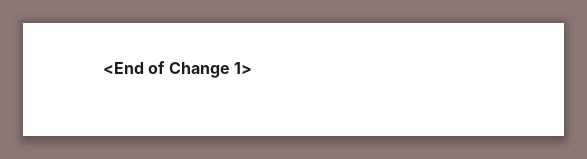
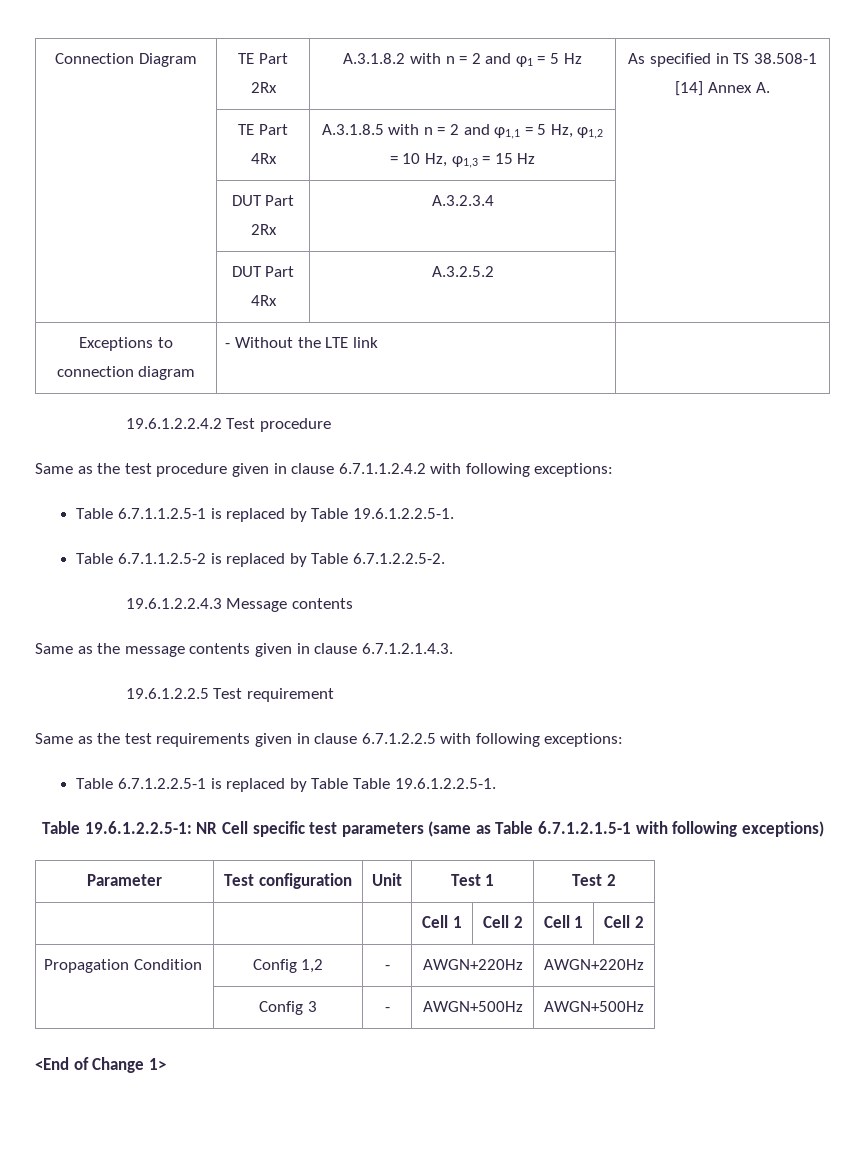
(103, 68) none -> [55,53,197,67] [238,53,288,64] [250,82,277,93] [343,53,582,67] [628,53,817,67] [675,81,770,96] [238,124,288,135] [250,153,277,164] [321,124,604,139] [389,153,536,168] [231,195,295,206] [250,224,277,235] [431,195,494,206] [231,266,295,277] [250,295,277,306] [431,266,494,277] [79,337,173,351] [56,366,196,380] [225,337,378,348] [125,418,331,432] [35,463,614,477] [76,508,454,522] [76,553,445,567] [125,598,353,612] [35,643,453,657] [125,688,334,702] [35,733,624,747] [76,778,496,792] [42,821,824,837] [87,874,162,886] [224,873,352,889] [372,873,402,886] [450,874,495,886] [572,874,616,886] [422,915,462,928] [483,915,523,928] [543,915,584,928] [604,915,644,928] [44,959,202,973] [252,959,324,973] [384,965,390,970] [422,959,523,970] [544,959,644,970] [259,1001,317,1015] [384,1007,390,1012] [422,1001,523,1012] [544,1001,644,1012] Connection Diagram | TE Part 2Rx | A.3.1.8.2 with n = 2 and φ1 = 5 Hz | As specified in TS 38.508-1 [14] Annex A. // | TE Part 4Rx | A.3.1.8.5 with n = 2 and φ1,1 = 5 Hz, φ1,2 = 10 Hz, φ1,3 = 15 Hz | // | DUT Part 2Rx | A.3.2.3.4 | // | DUT Part 4Rx | A.3.2.5.2 | // Exceptions to connection diagram | - Without the LTE link | // 19.6.1.2.2.4.2 Test procedure // Same as the test procedure given in clause 6.7.1.1.2.4.2 with following exceptions: // Table 6.7.1.1.2.5-1 is replaced by Table 19.6.1.2.2.5-1. // Table 6.7.1.1.2.5-2 is replaced by Table 6.7.1.2.2.5-2. // 19.6.1.2.2.4.3 Message contents // Same as the message contents given in clause 6.7.1.2.1.4.3. // 19.6.1.2.2.5 Test requirement // Same as the test requirements given in clause 6.7.1.2.2.5 with following exceptions: // Table 6.7.1.2.2.5-1 is replaced by Table Table 19.6.1.2.2.5-1. // Table 19.6.1.2.2.5-1: NR Cell specific test parameters (same as Table 6.7.1.2.1.5-1 with following exceptions) // Parameter | Test configuration | Unit | Test 1 | Test 2 // | | | Cell 1 | Cell 2 | Cell 1 | Cell 2 // Propagation Condition | Config 1,2 | - | AWGN+220Hz | AWGN+220Hz // | Config 3 | - | AWGN+500Hz | AWGN+500Hz //

